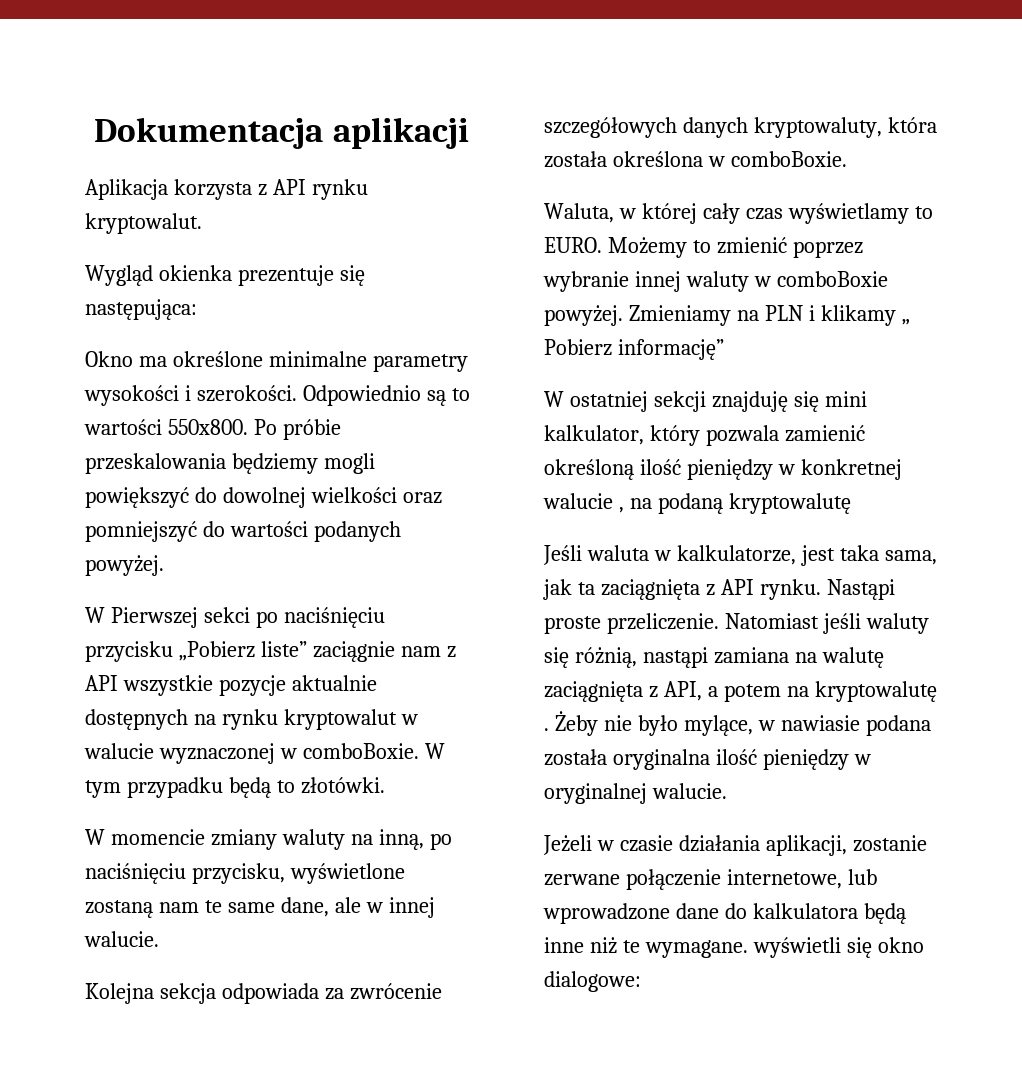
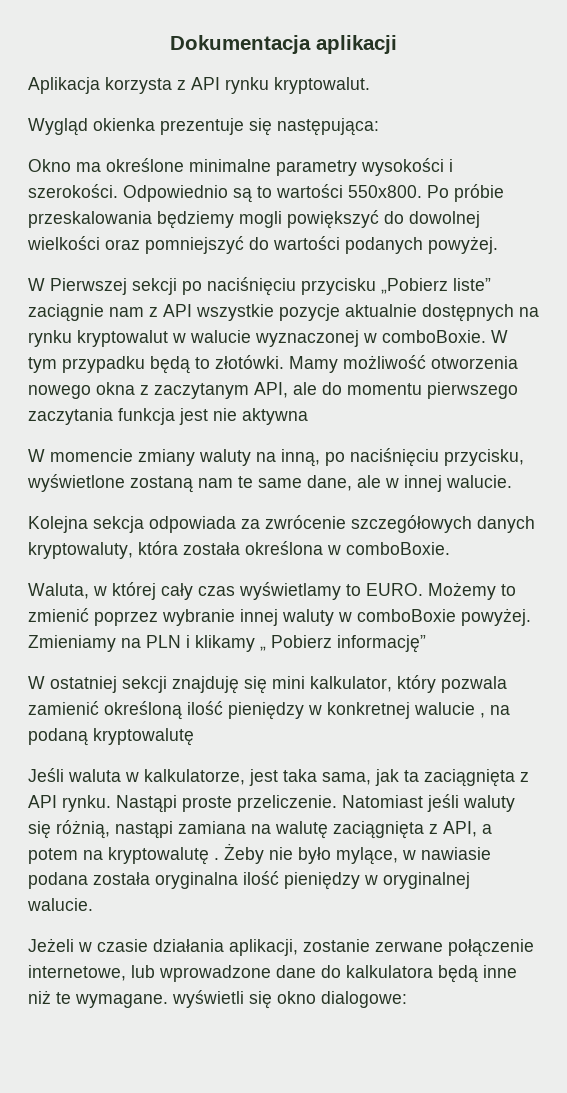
[203,607,250,623] sekci -> [132,278,177,295] sekcji
(385, 785) none -> [289,355,518,373] [28,382,518,399] [28,408,308,425] Mamy możliwość otworzenia nowego okna z zaczytanym API, ale do momentu pierwszego zaczytania funkcja jest nie aktywna

